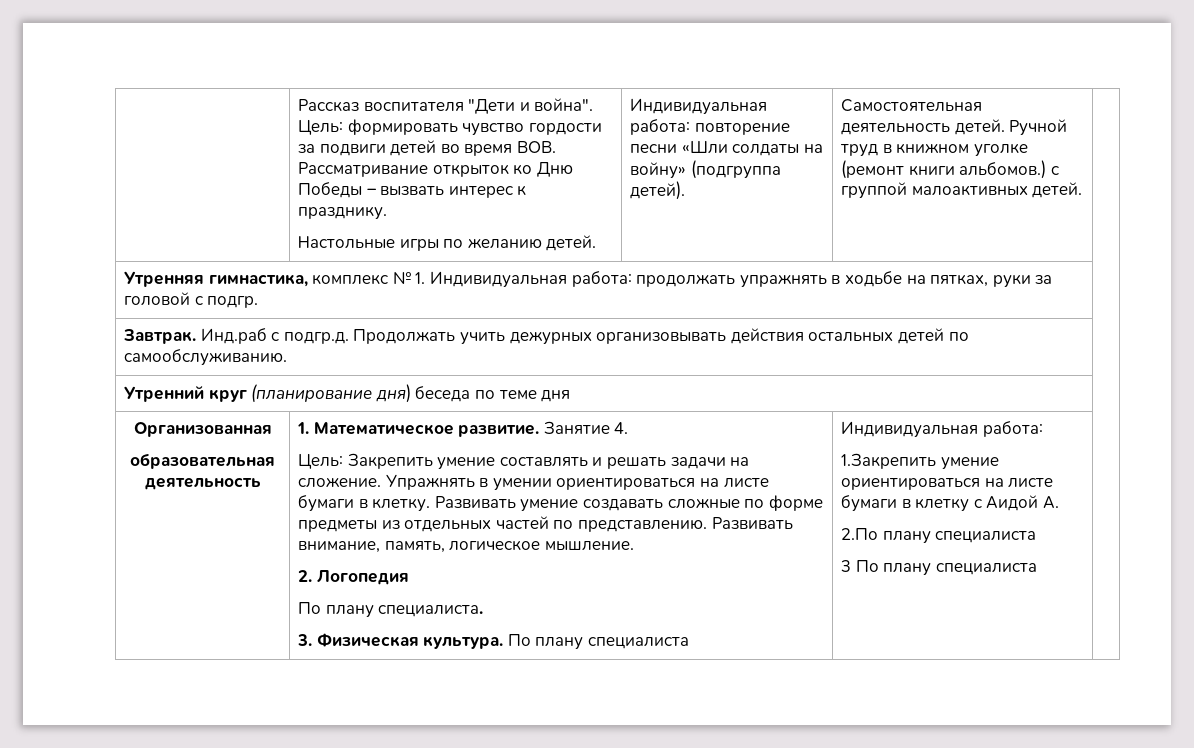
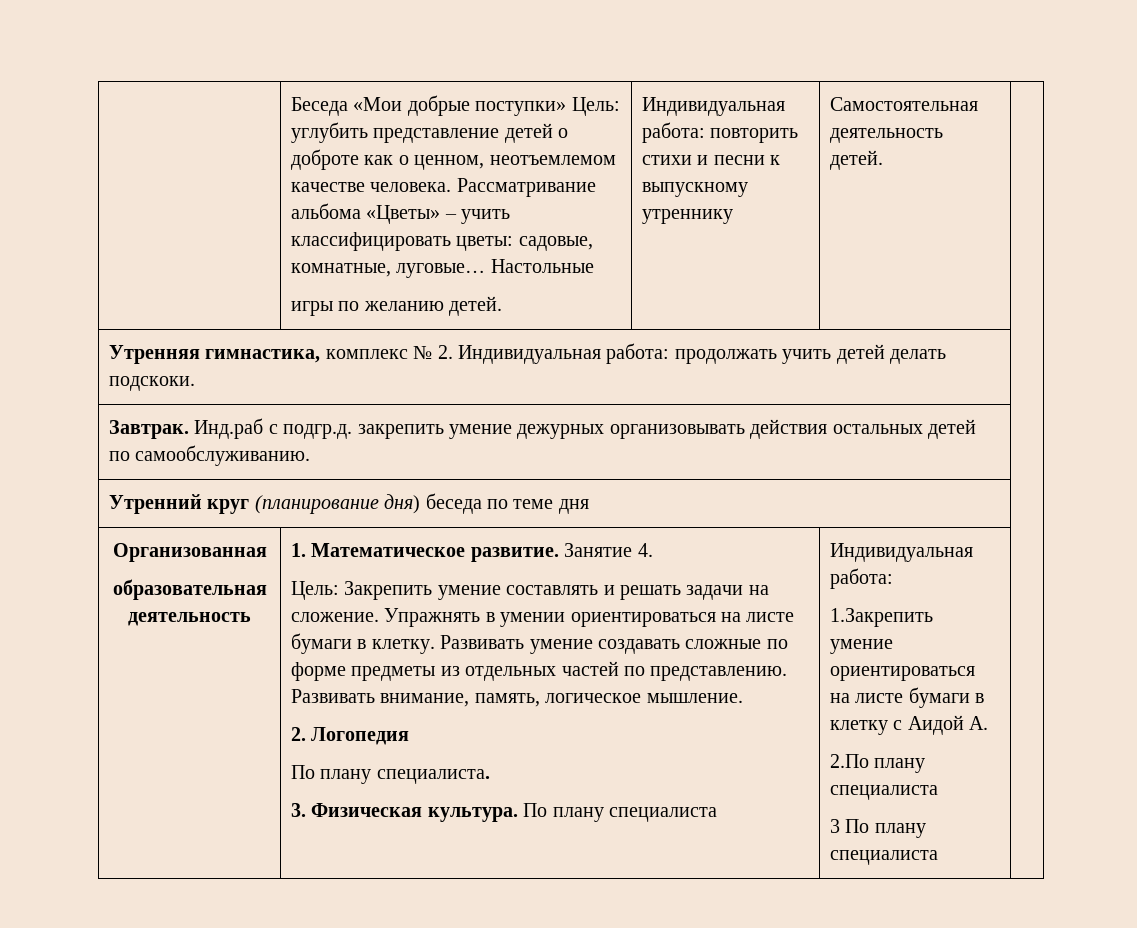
[298,98,594,114] [298,119,602,136] [298,140,557,156] [298,162,573,177] [298,182,527,198] [298,206,388,220] [298,236,396,249] | Рассказ воспитателя "Дети и война". Цель: формировать чувство гордости за подвиги детей во время ВОВ. Рассматривание открыток ко Дню Победы – вызвать интерес к празднику. // Настольные -> [291,95,620,116] [291,122,569,143] [291,149,616,170] [291,178,596,197] [291,203,511,224] [291,232,593,251] [291,259,594,278] | Беседа «Мои добрые поступки» Цель: углубить представление детей о доброте как о ценном, неотъемлемом качестве человека. Рассматривание альбома «Цветы» – учить классифицировать цветы: садовые, комнатные, луговые… Настольные //
[694,123,790,135] [630,140,823,156] [630,160,781,179] [630,181,686,200] [841,99,983,112] [841,119,1068,136] [840,143,1028,157] [841,160,1060,179] [841,182,1028,199] повторение песни «Шли солдаты на войну» (подгруппа детей). | Самостоятельная деятельность детей. Ручной труд в книжном уголке (ремонт книги альбомов.) с группой малоактивных -> [710,128,799,143] [642,155,781,165] [642,182,749,197] [642,209,734,224] [830,97,979,111] [830,128,944,143] повторить стихи и песни к выпускному утреннику | Самостоятельная деятельность
[415,272,426,284] 1. -> [437,345,453,359] 2.
[739,271,1053,288] [124,292,259,308] упражнять в ходьбе на пятках, руки за головой с подгр. -> [782,344,947,364] [109,376,196,391] учить детей делать подскоки.
[353,329,506,345] Продолжать учить -> [357,424,513,439] закрепить умение

